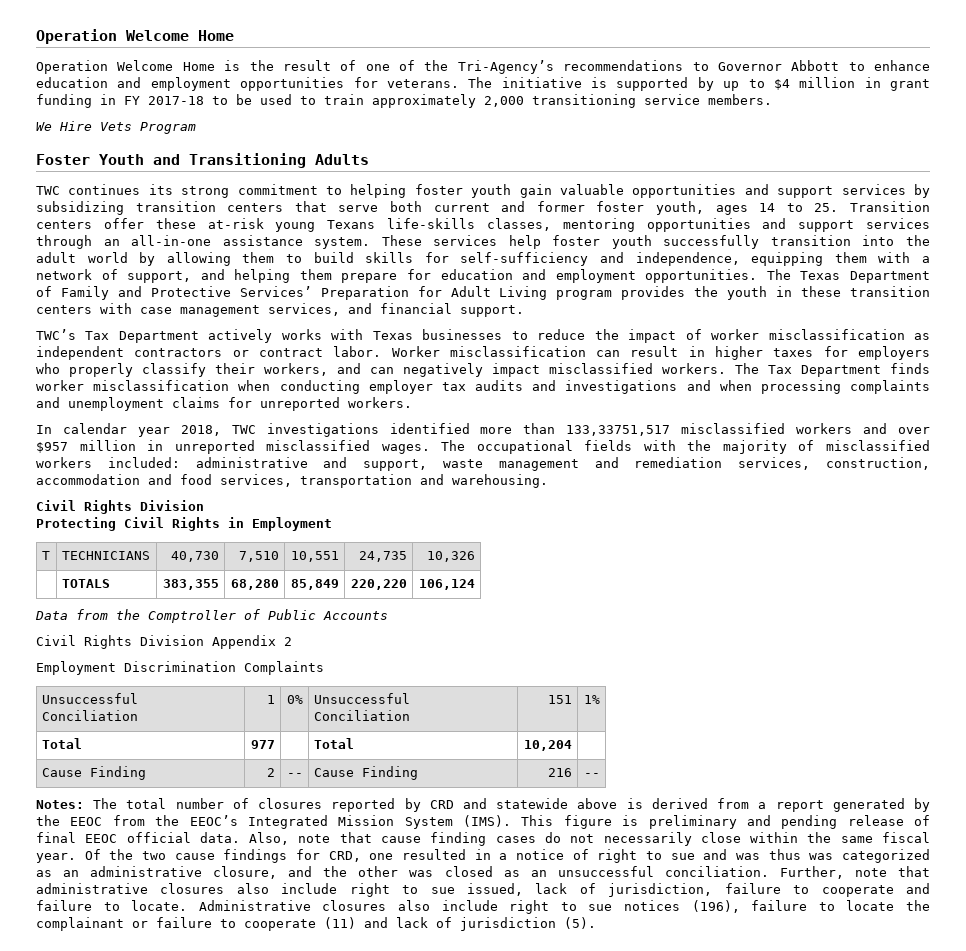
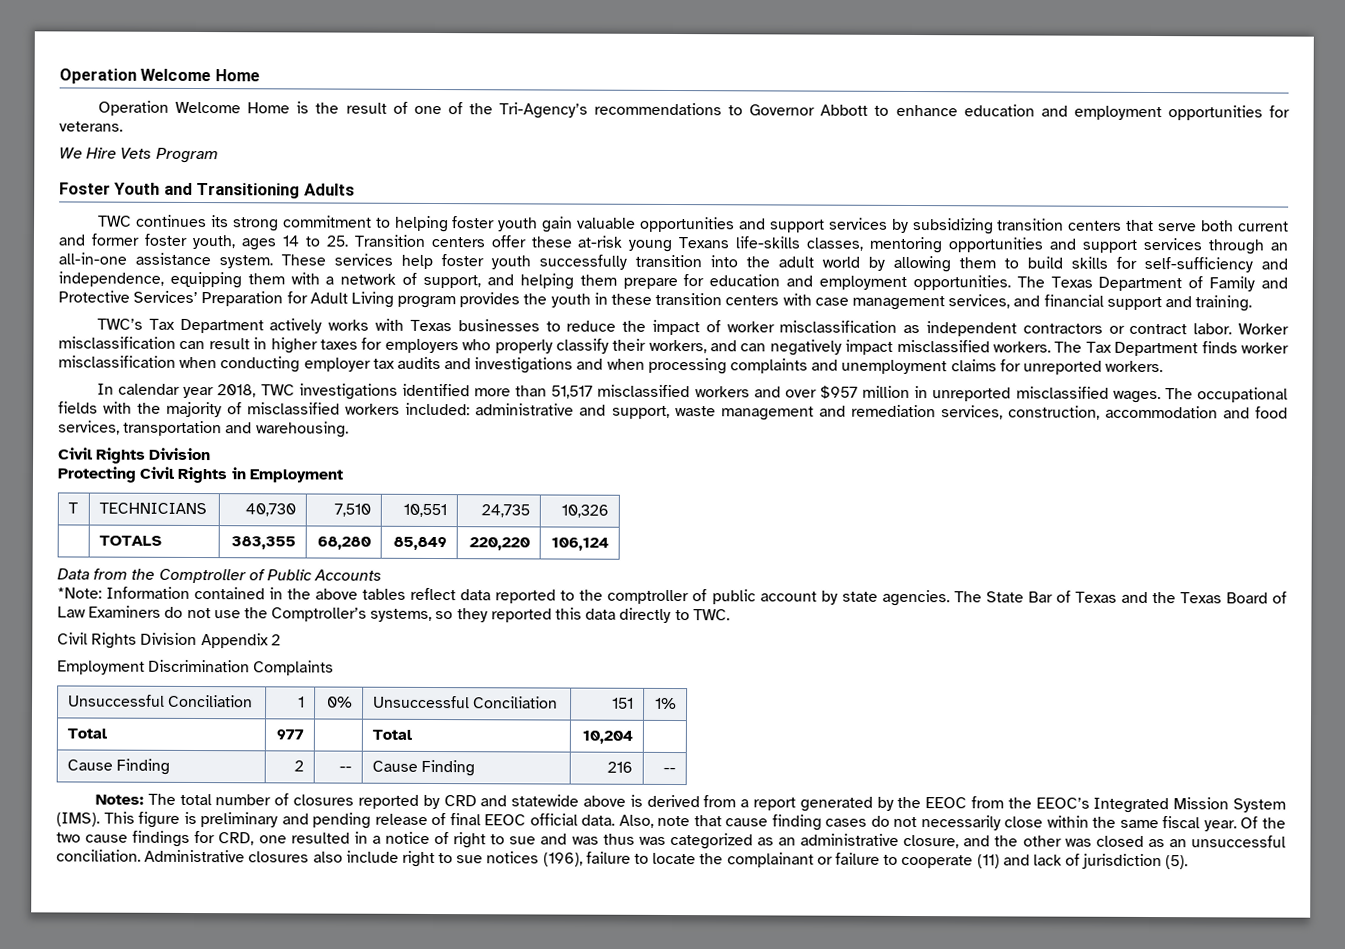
[468,77,930,91] [36,94,772,108] The initiative is supported by up to $4 million in grant funding in FY 2017-18 to be used to train approximately 2,000 transitioning service members. -> (123, 126) none
[460,305,524,317] support. -> [1106,295,1253,312] support and training.
[566,425,671,436] 133,33751,517 -> [551,385,594,399] 51,517
(388, 615) none -> [57,586,1288,607] [57,605,730,623] // *Note: Information contained in the above tables reflect data reported to the comptroller of public account by state agencies. The State Bar of Texas and the Texas Board of Law Examiners do not use the Comptroller’s systems, so they reported this data directly to TWC.
[779,866,931,879] [36,883,931,897] [36,900,188,911] Further, note that administrative closures also include right to sue issued, lack of jurisdiction, failure to cooperate and failure to locate. -> (141, 855) none

